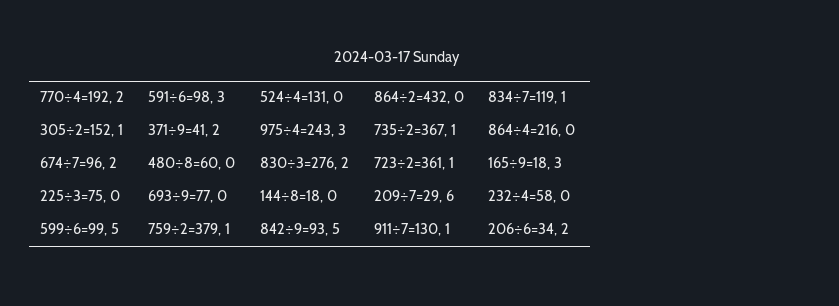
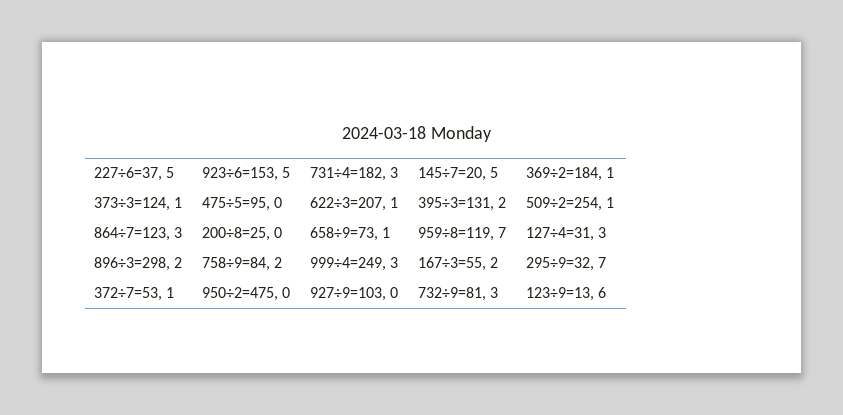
[333,51,461,66] [40,91,125,104] [148,91,226,104] [260,91,344,104] [374,91,465,104] [488,91,567,104] [40,124,124,137] [148,124,221,137] [260,124,347,137] [374,124,457,137] [488,124,576,137] [40,157,118,170] [148,157,236,170] [260,157,350,170] [374,157,455,170] [488,157,563,170] [40,190,121,203] [148,190,228,203] [260,190,338,203] [374,190,455,203] [488,190,571,203] [40,223,120,236] [148,223,231,236] [260,223,341,236] [374,223,451,236] [488,223,570,236] 2024-03-17 Sunday // 770÷4=192, 2 | 591÷6=98, 3 | 524÷4=131, 0 | 864÷2=432, 0 | 834÷7=119, 1 // 305÷2=152, 1 | 371÷9=41, 2 | 975÷4=243, 3 | 735÷2=367, 1 | 864÷4=216, 0 // 674÷7=96, 2 | 480÷8=60, 0 | 830÷3=276, 2 | 723÷2=361, 1 | 165÷9=18, 3 // 225÷3=75, 0 | 693÷9=77, 0 | 144÷8=18, 0 | 209÷7=29, 6 | 232÷4=58, 0 // 599÷6=99, 5 | 759÷2=379, 1 | 842÷9=93, 5 | 911÷7=130, 1 | 206÷6=34, 2 -> [342,126,492,142] [93,167,175,181] [201,167,291,181] [309,167,399,181] [417,167,499,181] [525,167,615,181] [93,197,183,211] [201,197,283,211] [309,197,399,211] [417,197,507,211] [525,197,615,211] [93,227,183,241] [201,227,283,241] [309,227,391,241] [417,227,507,241] [525,227,607,241] [93,257,183,271] [201,257,283,271] [309,257,399,271] [417,257,499,271] [525,257,607,271] [93,287,175,301] [201,287,291,301] [309,287,399,301] [417,287,499,301] [525,287,607,301] 2024-03-18 Monday // 227÷6=37, 5 | 923÷6=153, 5 | 731÷4=182, 3 | 145÷7=20, 5 | 369÷2=184, 1 // 373÷3=124, 1 | 475÷5=95, 0 | 622÷3=207, 1 | 395÷3=131, 2 | 509÷2=254, 1 // 864÷7=123, 3 | 200÷8=25, 0 | 658÷9=73, 1 | 959÷8=119, 7 | 127÷4=31, 3 // 896÷3=298, 2 | 758÷9=84, 2 | 999÷4=249, 3 | 167÷3=55, 2 | 295÷9=32, 7 // 372÷7=53, 1 | 950÷2=475, 0 | 927÷9=103, 0 | 732÷9=81, 3 | 123÷9=13, 6

